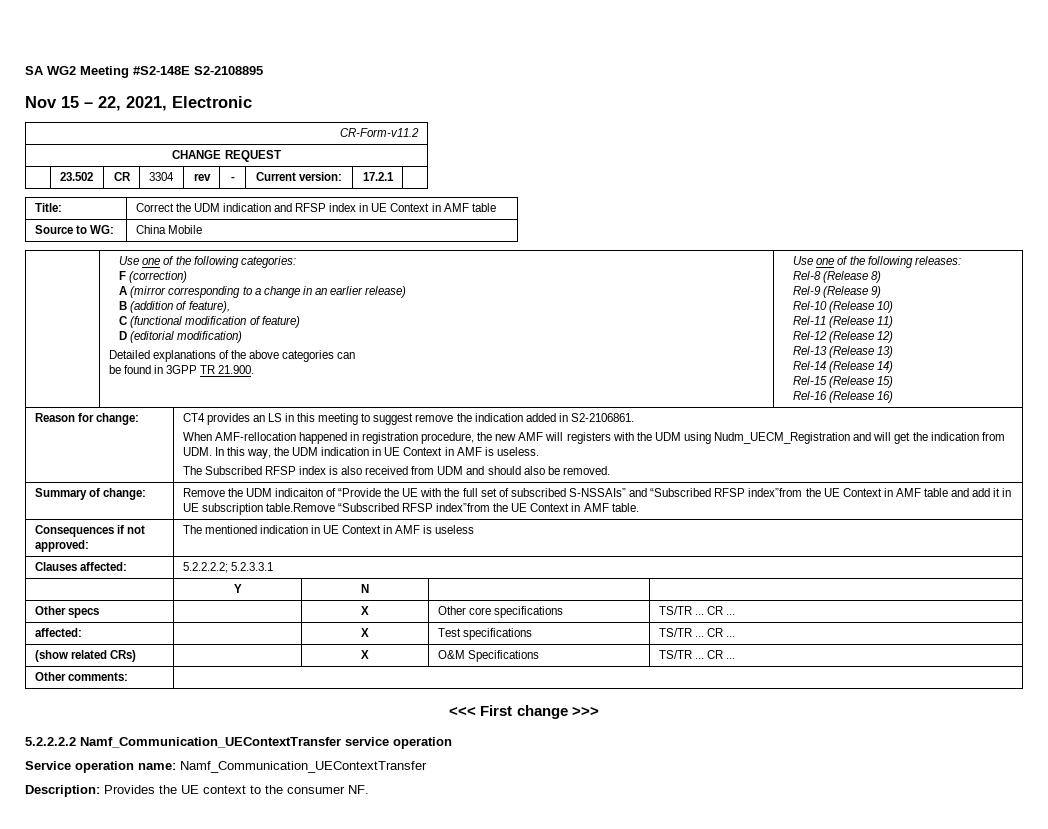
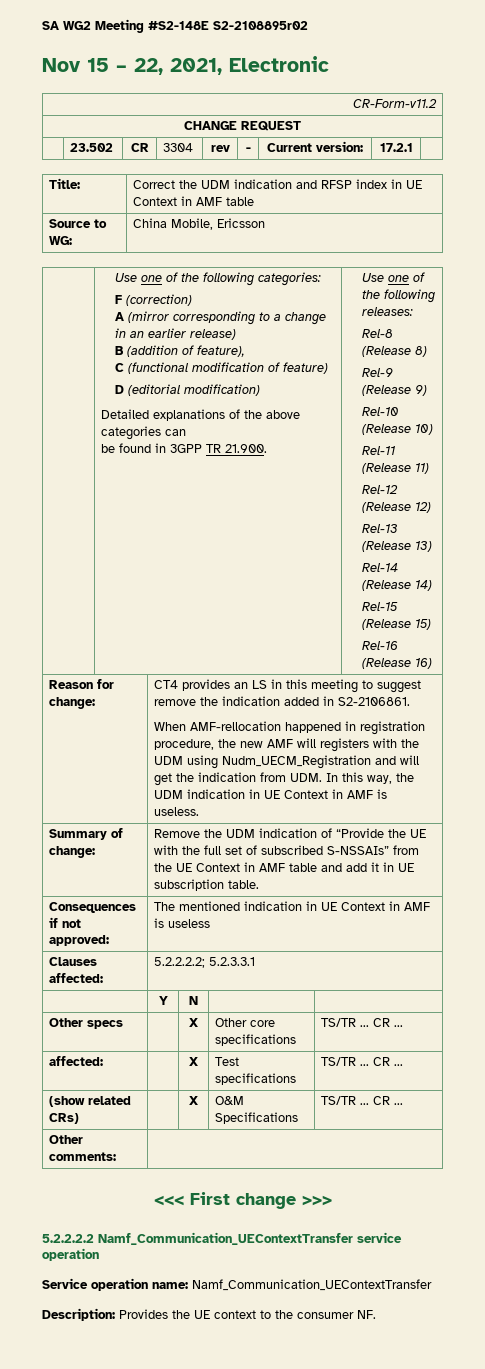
[194,66,263,75] S2-2108895 -> [213,21,308,30] S2-2108895r02
[167,225,202,234] Mobile -> [171,218,266,230] Mobile, Ericsson
[182,466,610,475] // The Subscribed RFSP index is also received from UDM and should also be removed. -> (200, 811) none
[274,488,323,497] indicaiton -> [259,828,318,838] indication
[629,488,803,497] and “Subscribed RFSP index”from -> [393,845,420,855] from
[265,503,609,512] table.Remove “Subscribed RFSP index”from the UE Context in AMF -> (225, 885) none

